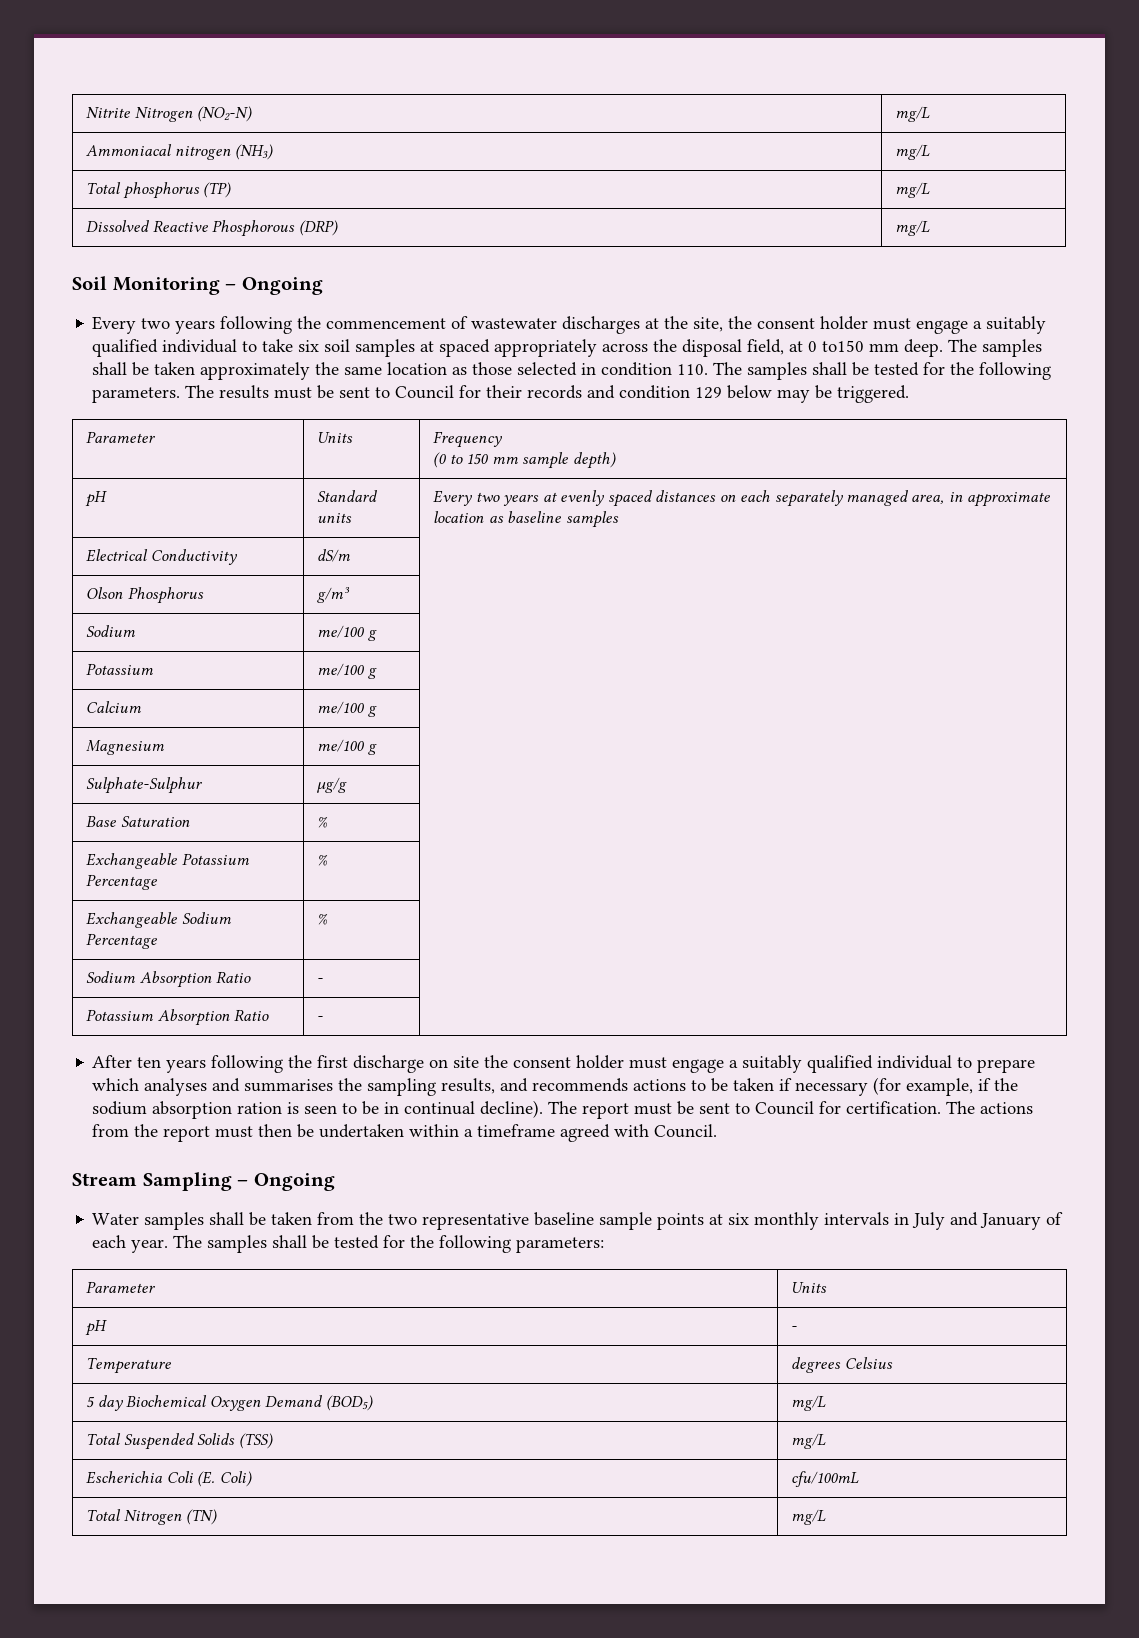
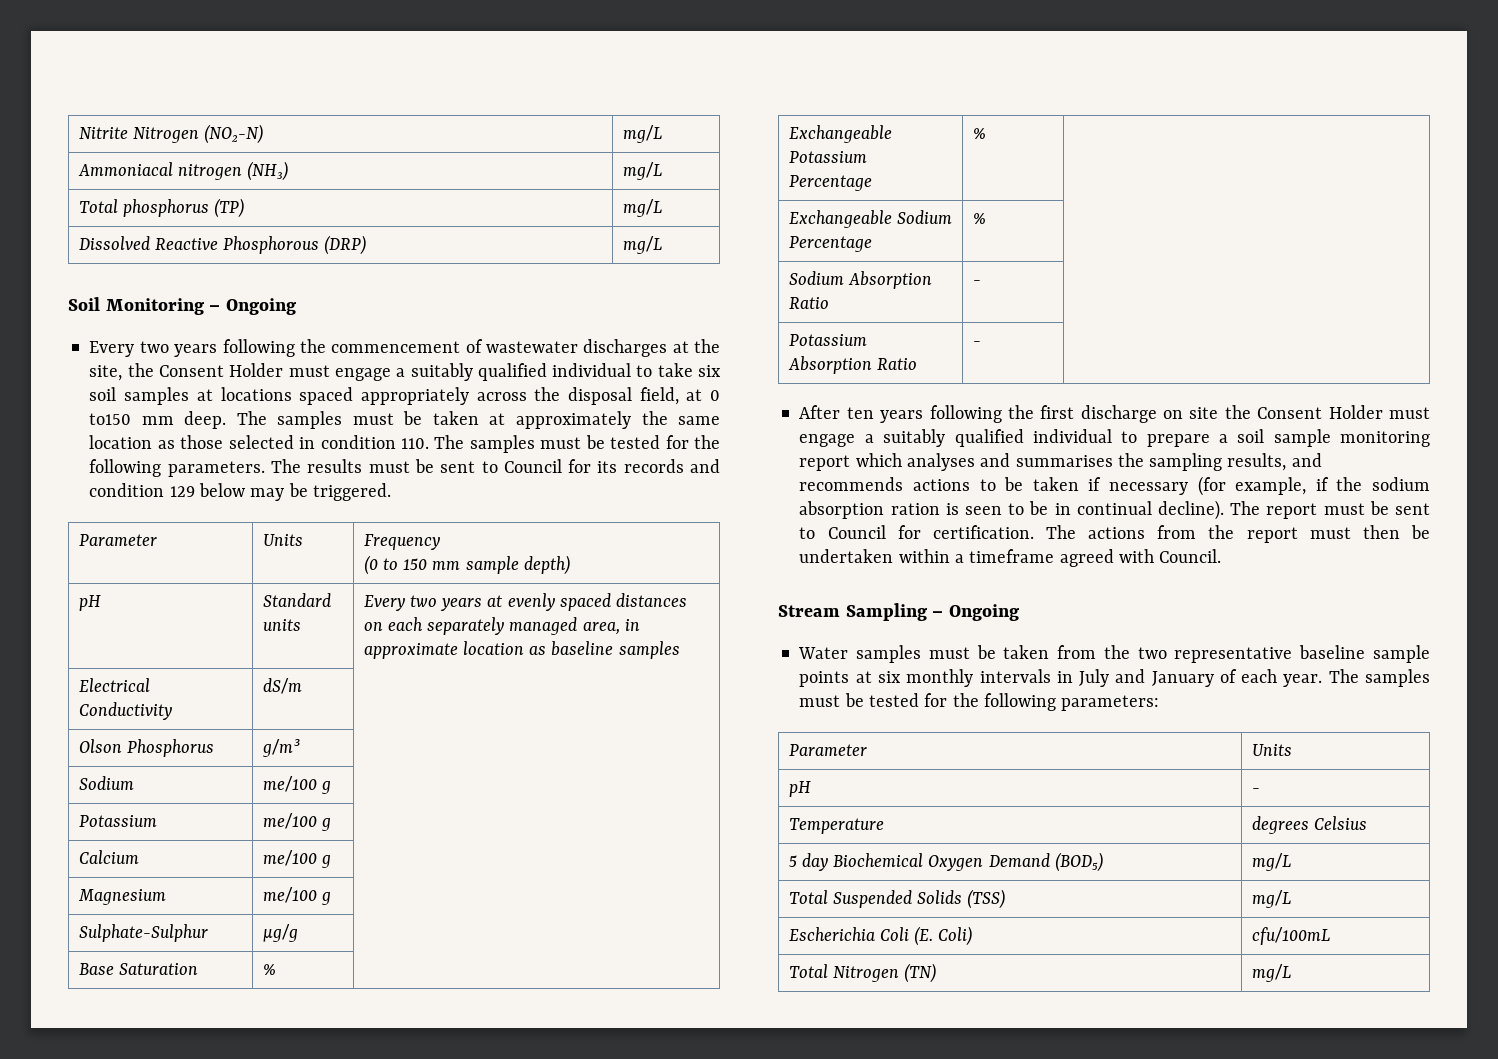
[757,316,869,330] consent holder -> [159,363,284,377] Consent Holder
(435, 346) none -> [220,387,292,401] locations
[92,362,196,376] shall be taken -> [352,411,506,425] must be taken at
[812,362,848,375] shall -> [540,437,582,449] must
[486,385,523,398] their -> [597,461,618,473] its
[513,1055,625,1069] consent holder -> [1257,405,1383,419] Consent Holder
(1036, 1066) none -> [1218,429,1430,447] [799,455,851,471] a soil sample monitoring report
[209,1212,245,1225] shall -> [928,647,970,659] must
[272,1235,308,1248] shall -> [799,695,841,707] must

